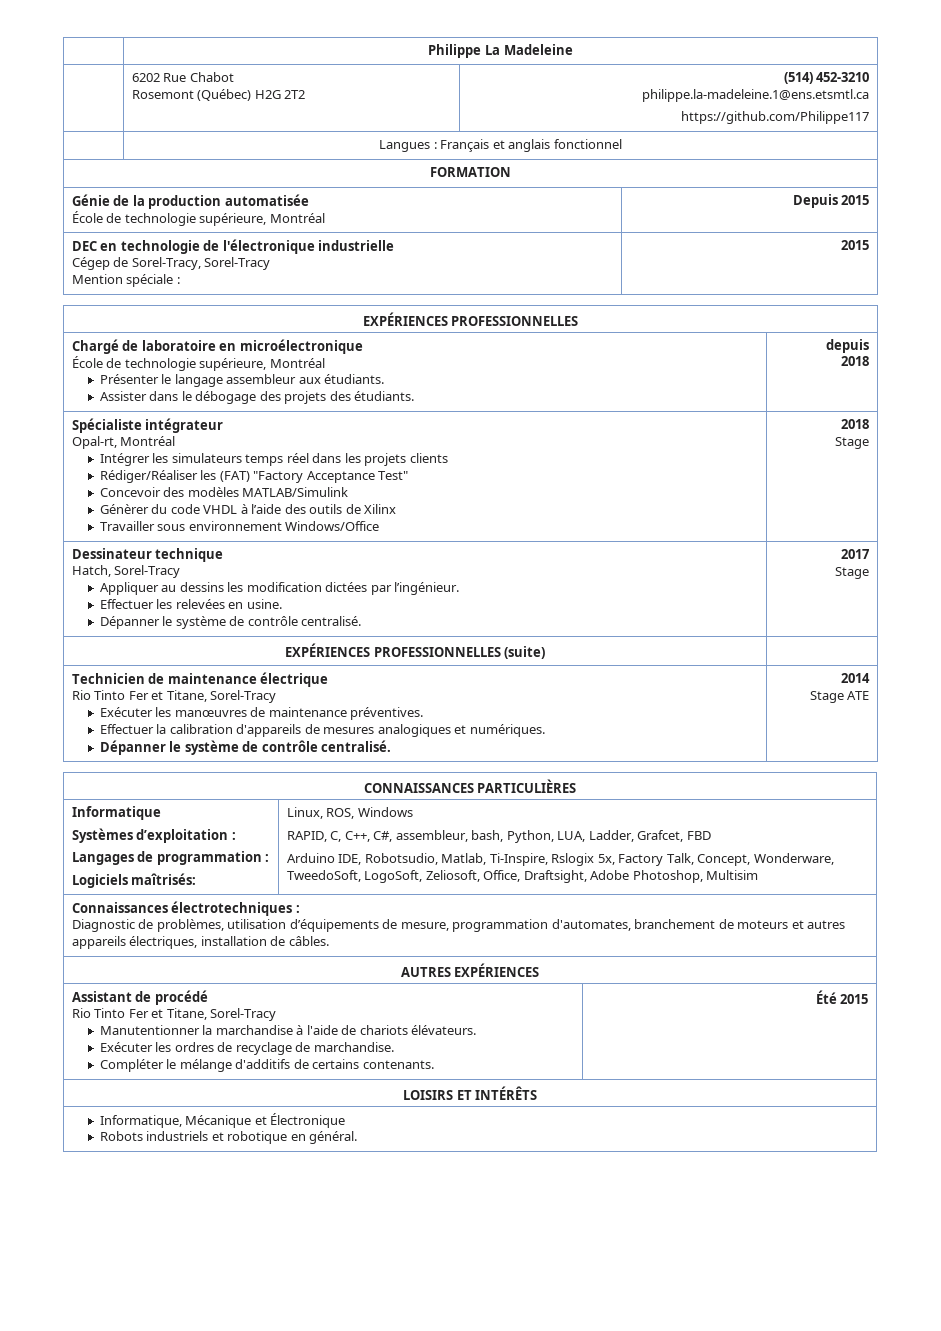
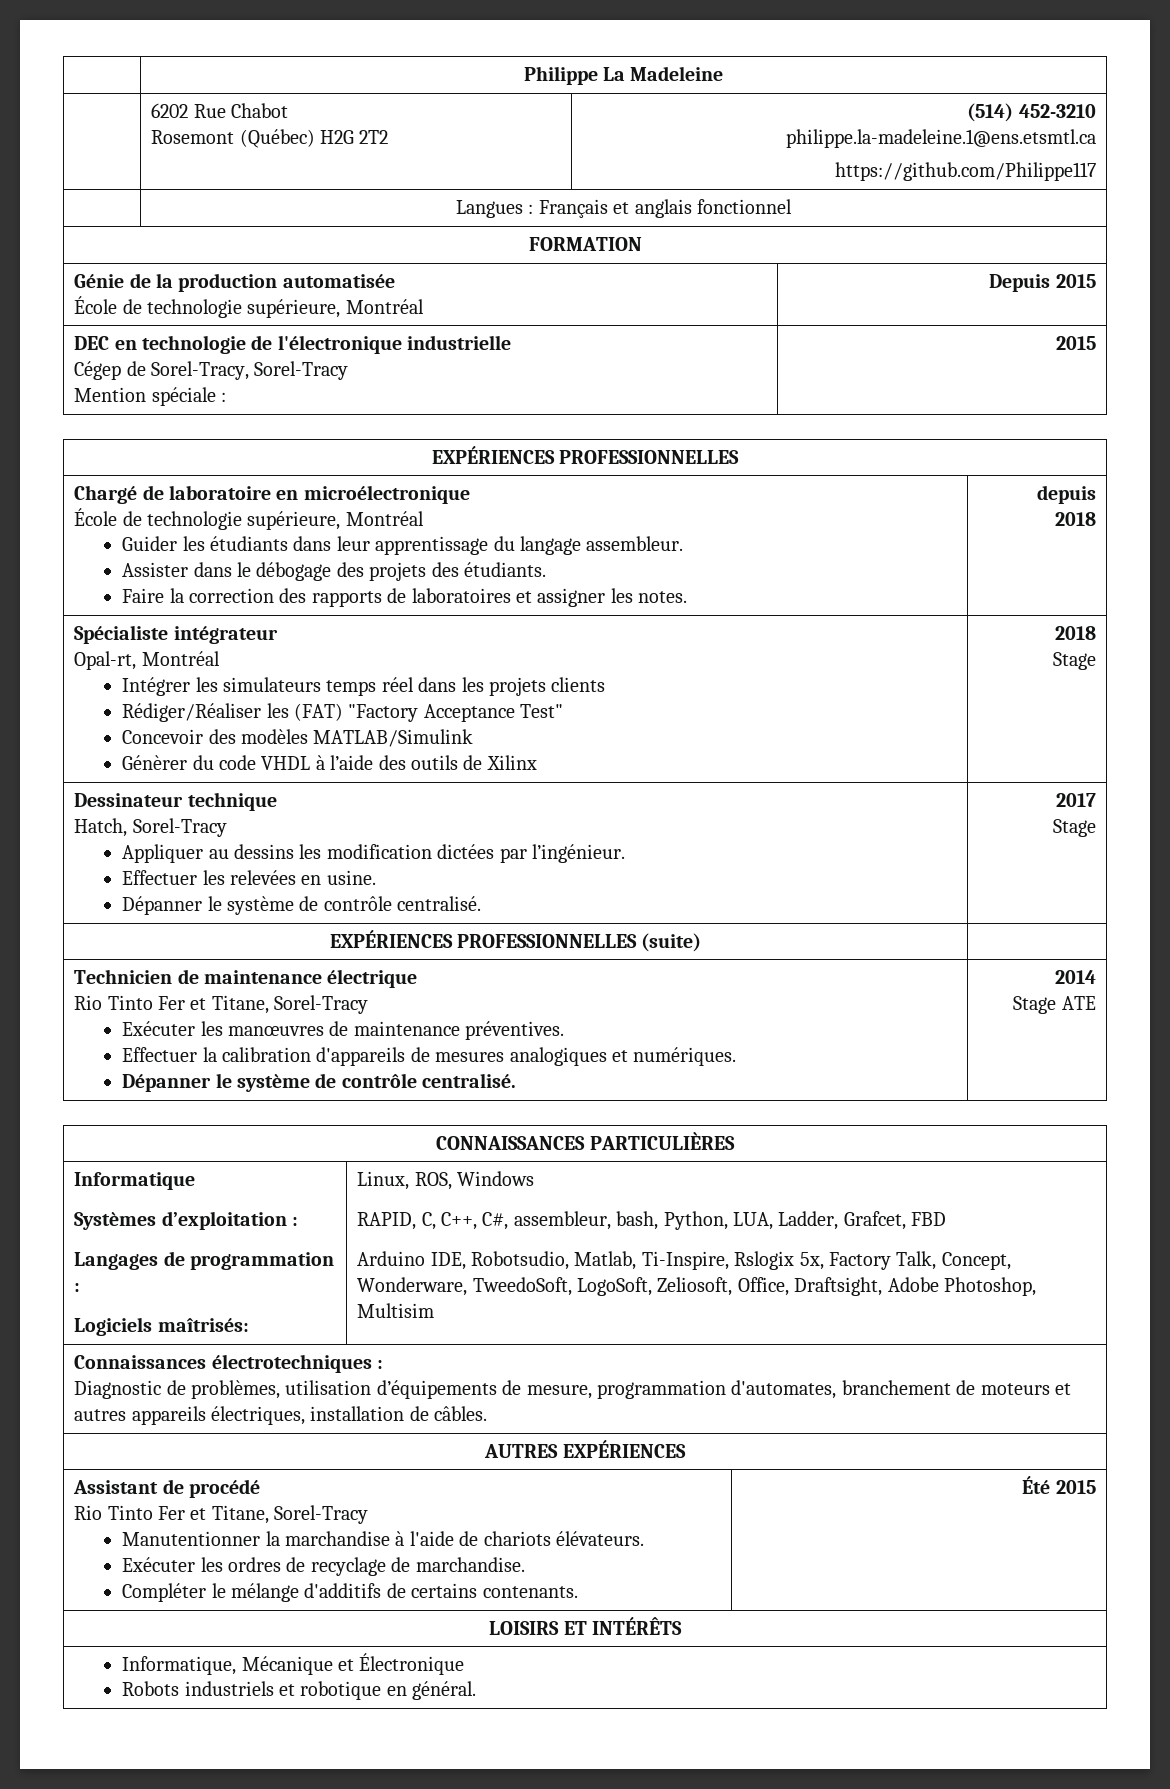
[99,374,385,387] Présenter le langage assembleur aux étudiants. -> [122,536,684,555] Guider les étudiants dans leur apprentissage du langage assembleur.
(415, 396) none -> [122,588,688,607] // Faire la correction des rapports de laboratoires et assigner les notes.
[99,521,380,531] // Travailler sous environnement Windows/Office -> (537, 762) none

